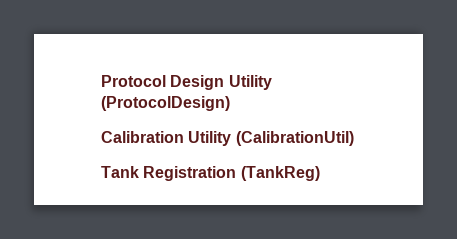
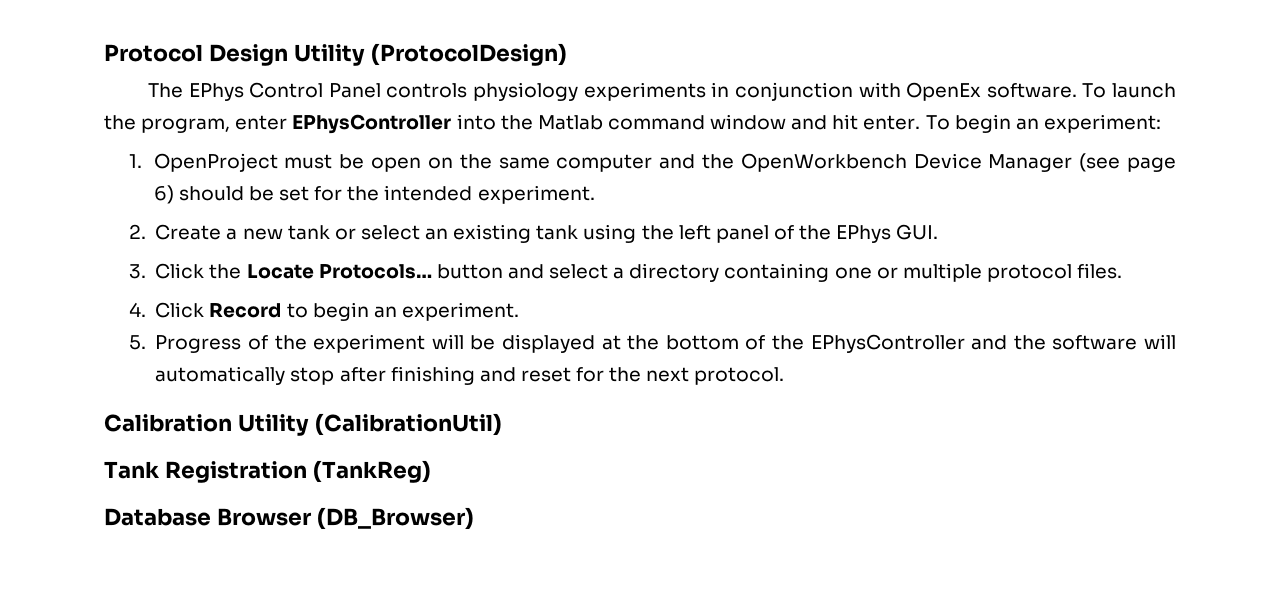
(230, 103) none -> [147,82,1177,101] [104,114,1161,134] [128,153,1176,172] [153,185,595,204] [128,224,939,243] [128,263,1123,282] [128,302,519,321] [128,334,1176,353] [155,366,785,385] // The EPhys Control Panel controls physiology experiments in conjunction with OpenEx software. To launch the program, enter EPhysController into the Matlab command window and hit enter. To begin an experiment: // 1. OpenProject must be open on the same computer and the OpenWorkbench Device Manager (see page 6) should be set for the intended experiment. // 2. Create a new tank or select an existing tank using the left panel of the EPhys GUI. // 3. Click the Locate Protocols… button and select a directory containing one or multiple protocol files. // 4. Click Record to begin an experiment. // 5. Progress of the experiment will be displayed at the bottom of the EPhysController and the software will automatically stop after finishing and reset for the next protocol.
(320, 173) none -> [104,507,474,530] // Database Browser (DB_Browser)

